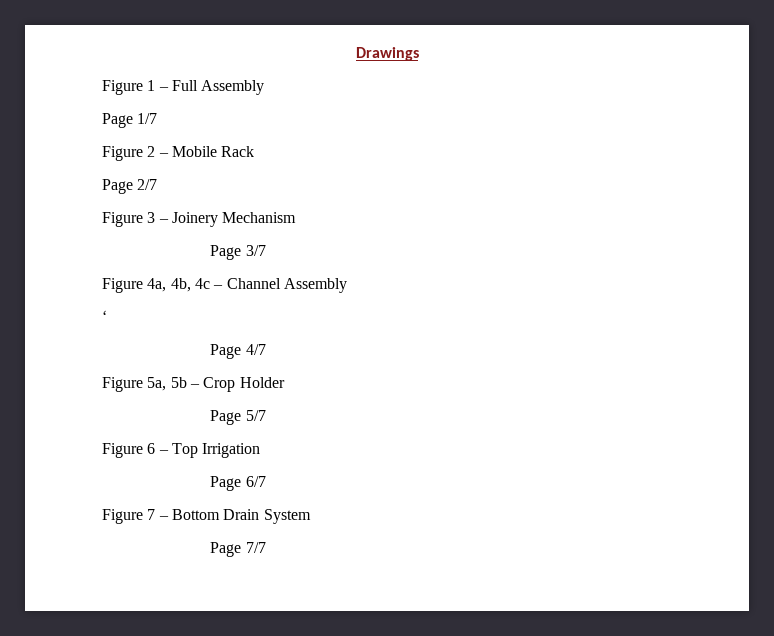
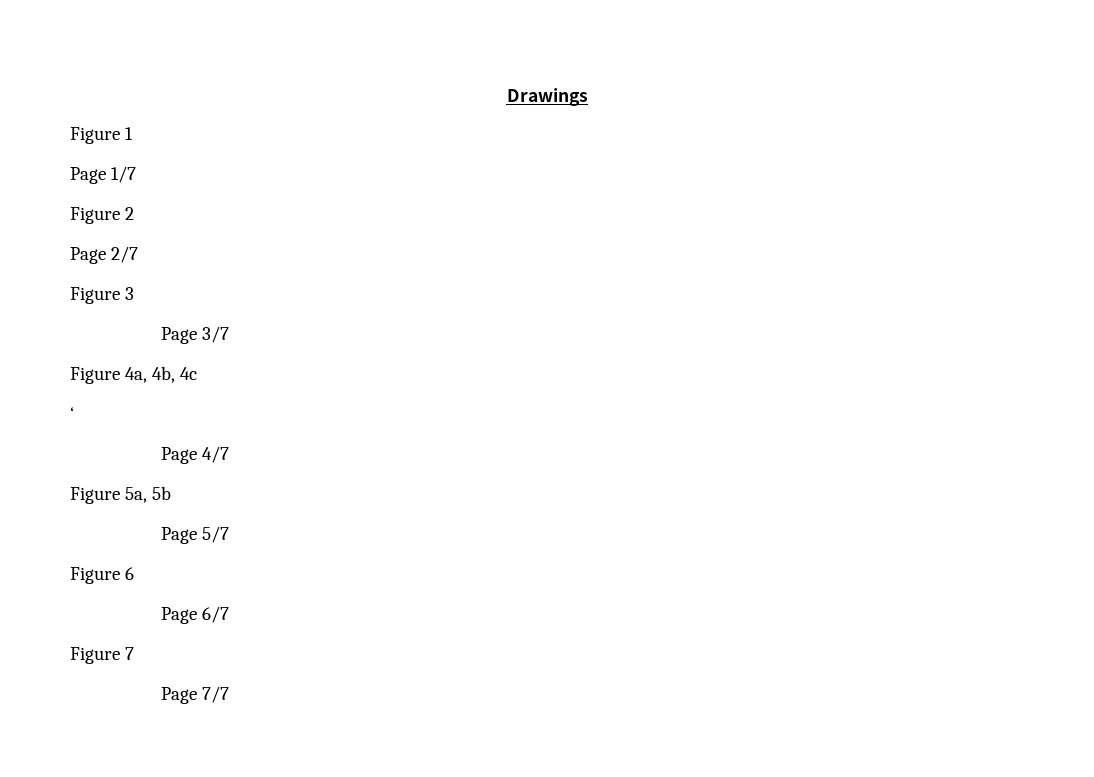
[158,80,265,95] – Full Assembly -> (134, 133) none
[158,146,255,157] – Mobile Rack -> (135, 213) none
[158,212,297,227] – Joinery Mechanism -> (135, 293) none
[213,278,347,293] – Channel Assembly -> (198, 373) none
[189,377,285,392] – Crop Holder -> (172, 493) none
[158,443,261,458] – Top Irrigation -> (135, 573) none
[158,509,311,524] – Bottom Drain System -> (135, 653) none

